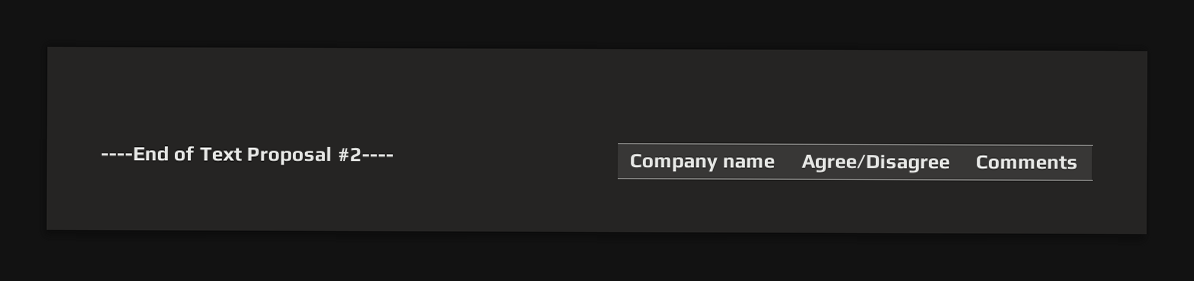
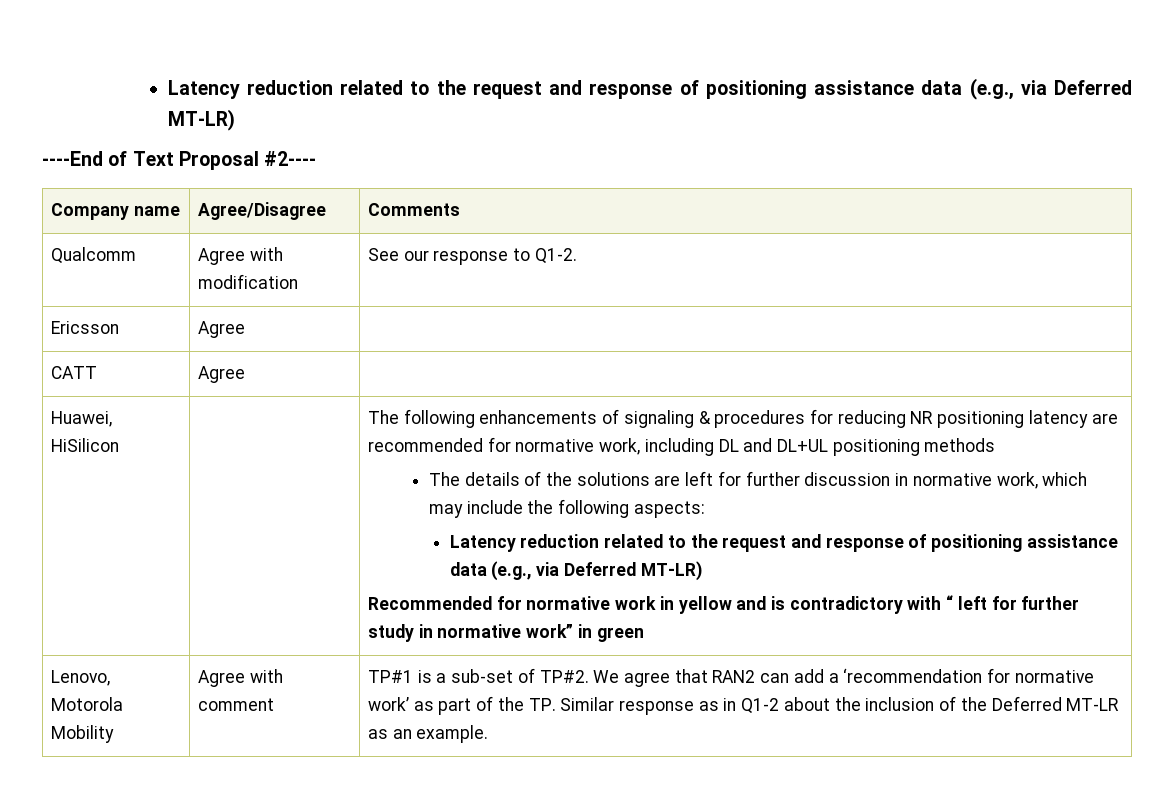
(100, 154) none -> [167,78,1132,100] [167,109,235,131] Latency reduction related to the request and response of positioning assistance data (e.g., via Deferred MT-LR) //
(1078, 162) none -> [50,247,136,264] [197,247,283,265] [197,274,298,289] [367,248,577,265] [50,321,119,334] [197,321,245,338] [50,366,97,379] [197,366,245,383] [50,411,112,427] [50,438,119,452] [367,409,1118,428] [367,437,996,456] [428,471,1088,489] [428,499,705,518] [449,534,1118,552] [449,561,702,581] [367,595,1080,614] [367,624,644,642] [50,670,110,686] [50,697,123,711] [50,725,114,743] [197,669,283,687] [197,698,274,711] [367,668,1094,687] [367,696,1120,715] [367,725,489,743] // Qualcomm | Agree with modification | See our response to Q1-2. // Ericsson | Agree | // CATT | Agree | // Huawei, HiSilicon | | The following enhancements of signaling & procedures for reducing NR positioning latency are recommended for normative work, including DL and DL+UL positioning methods // The details of the solutions are left for further discussion in normative work, which may include the following aspects: // Latency reduction related to the request and response of positioning assistance data (e.g., via Deferred MT-LR) // Recommended for normative work in yellow and is contradictory with “ left for further study in normative work” in green // Lenovo, Motorola Mobility | Agree with comment | TP#1 is a sub-set of TP#2. We agree that RAN2 can add a ‘recommendation for normative work’ as part of the TP. Similar response as in Q1-2 about the inclusion of the Deferred MT-LR as an example.

